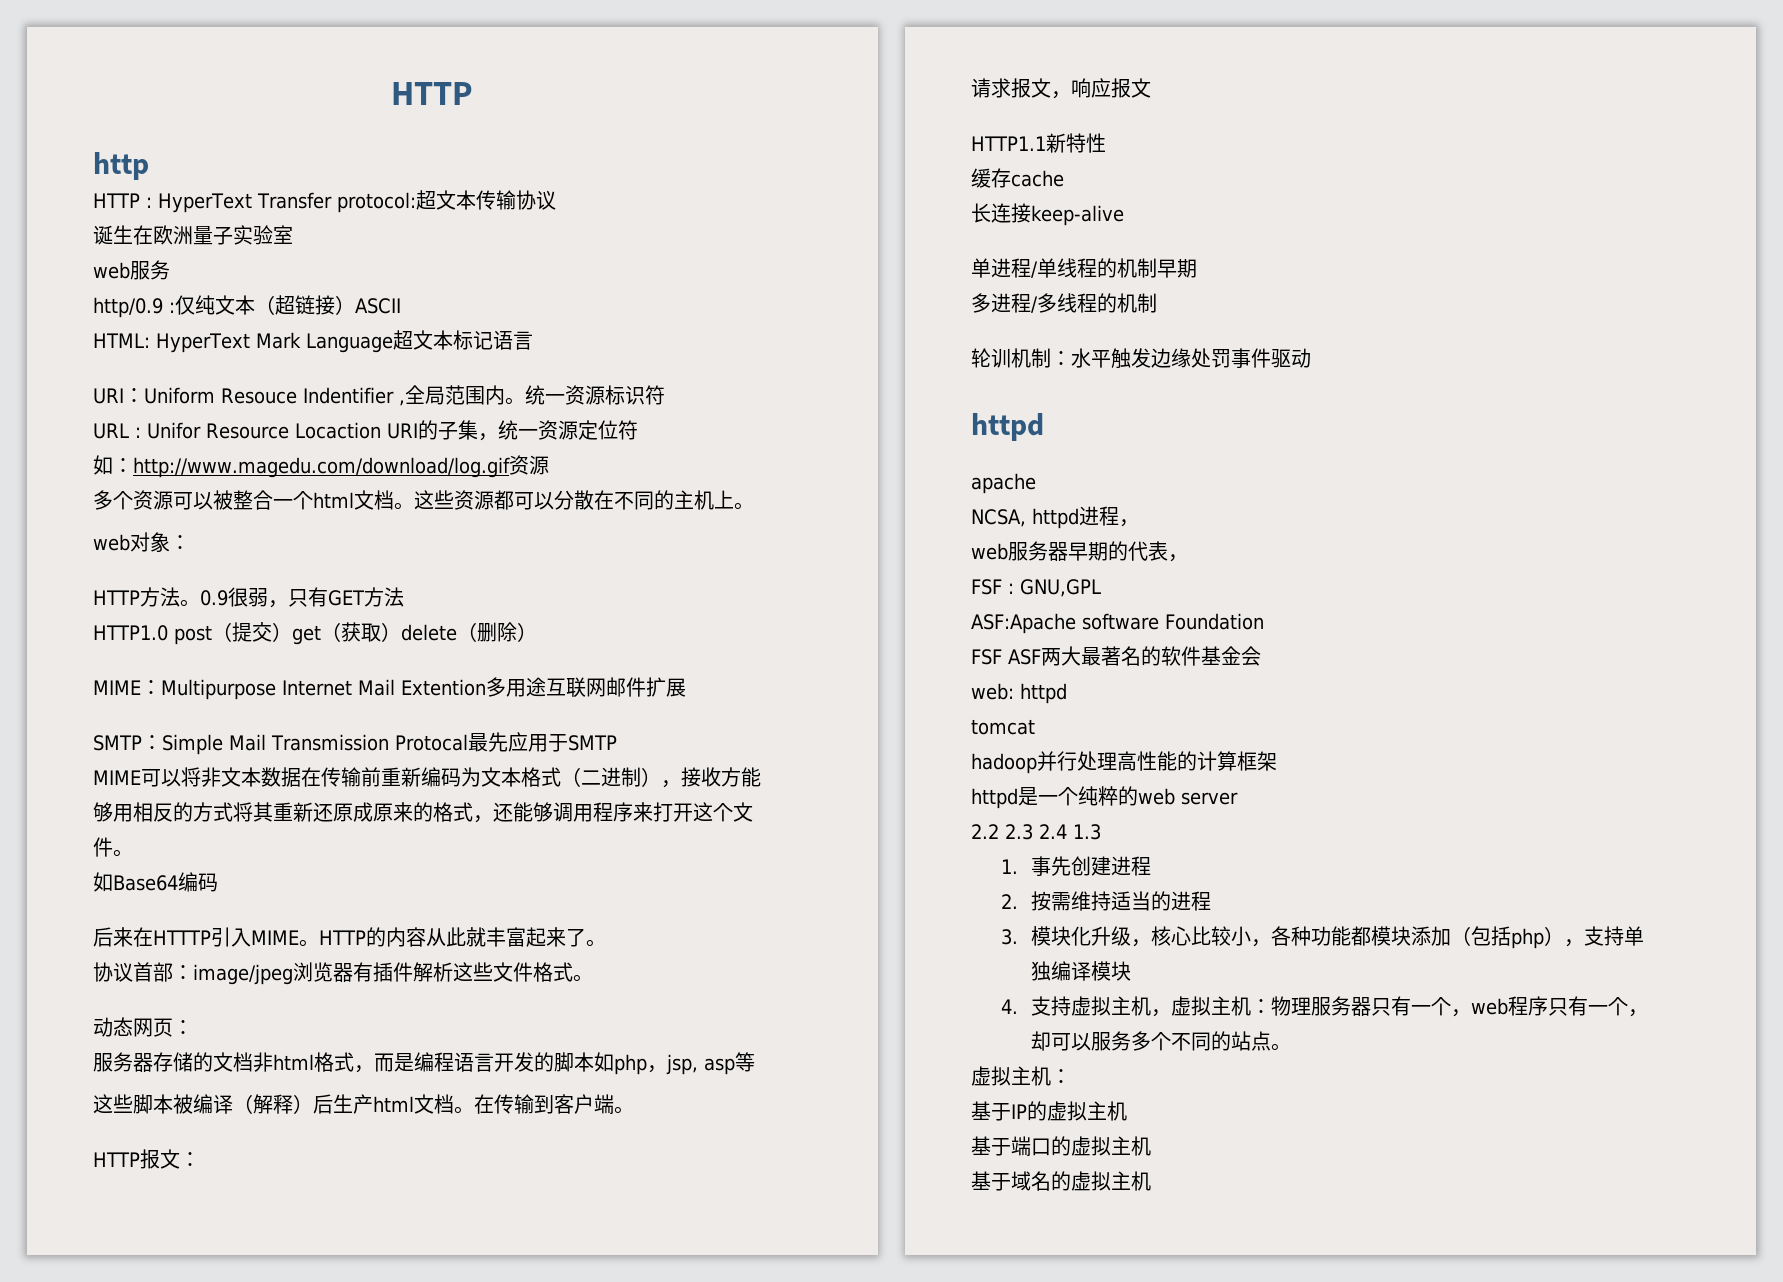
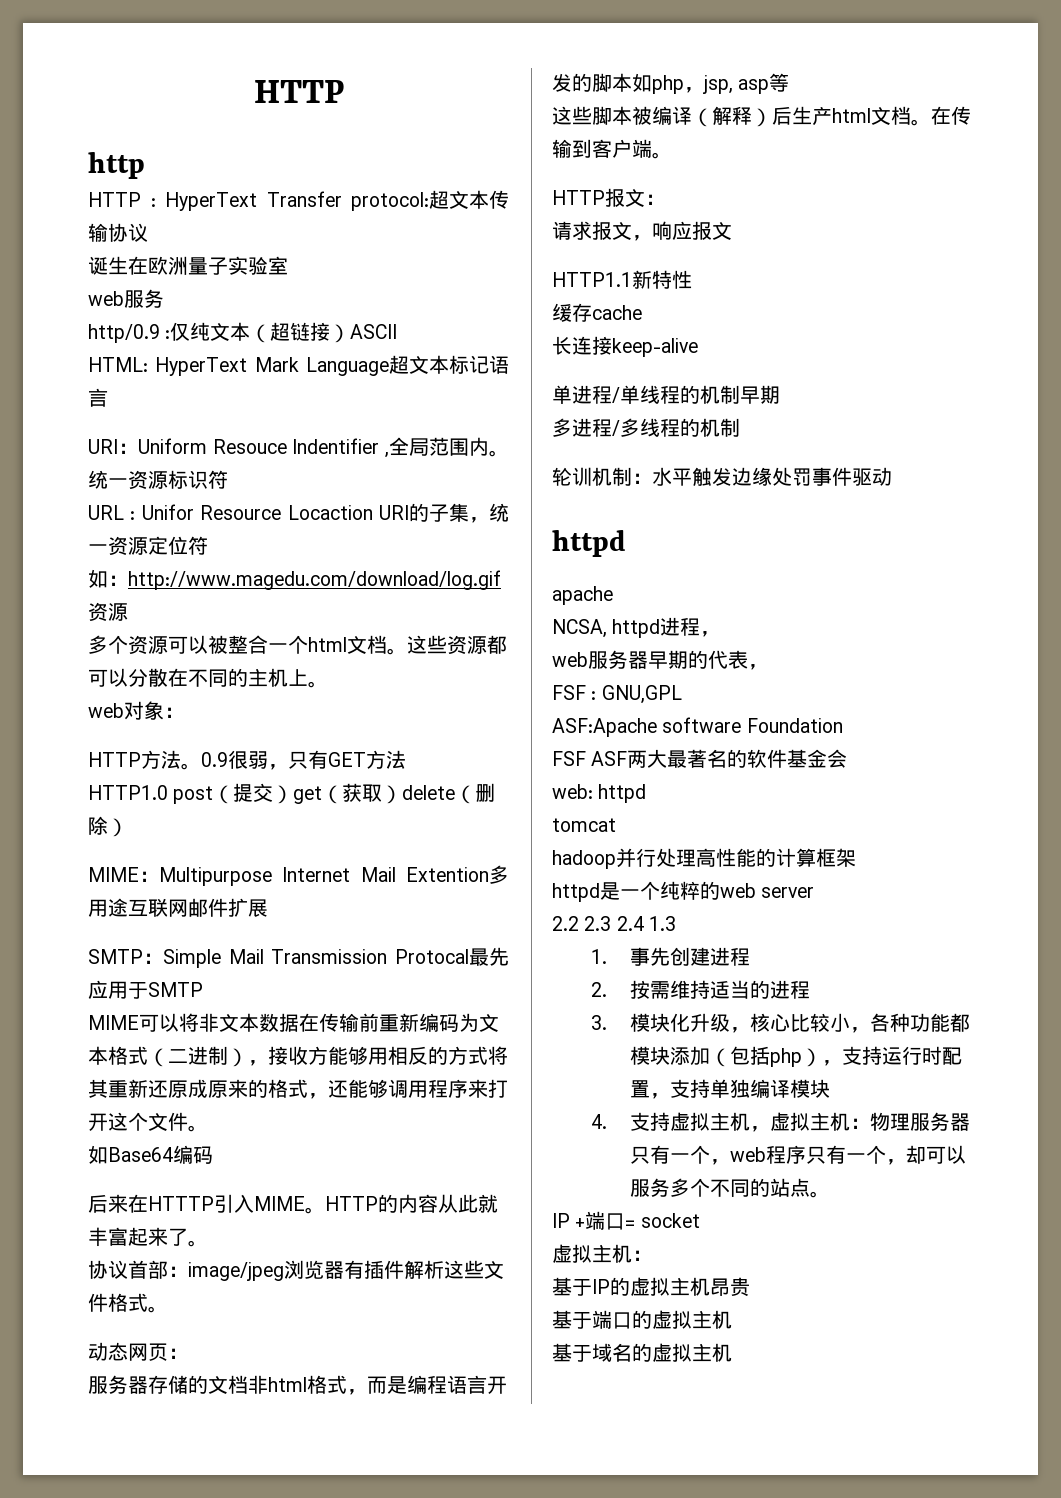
(1624, 936) none -> [881,1046,962,1065] [629,1079,710,1099] 运行时配置，支持
(1291, 1047) none -> [552,1211,700,1230] // IP +端口= socket
(1127, 1111) none -> [710,1277,750,1297] 昂贵

